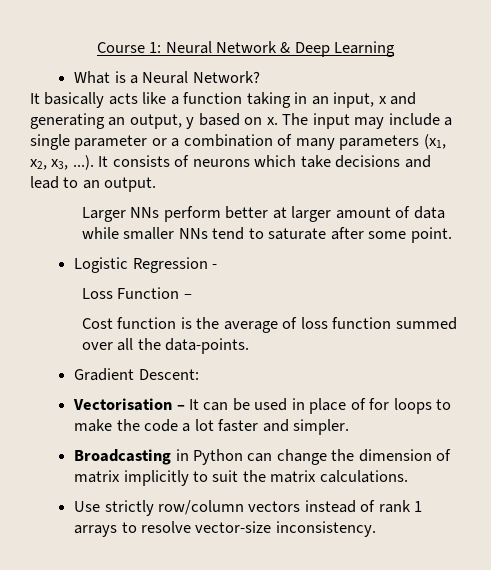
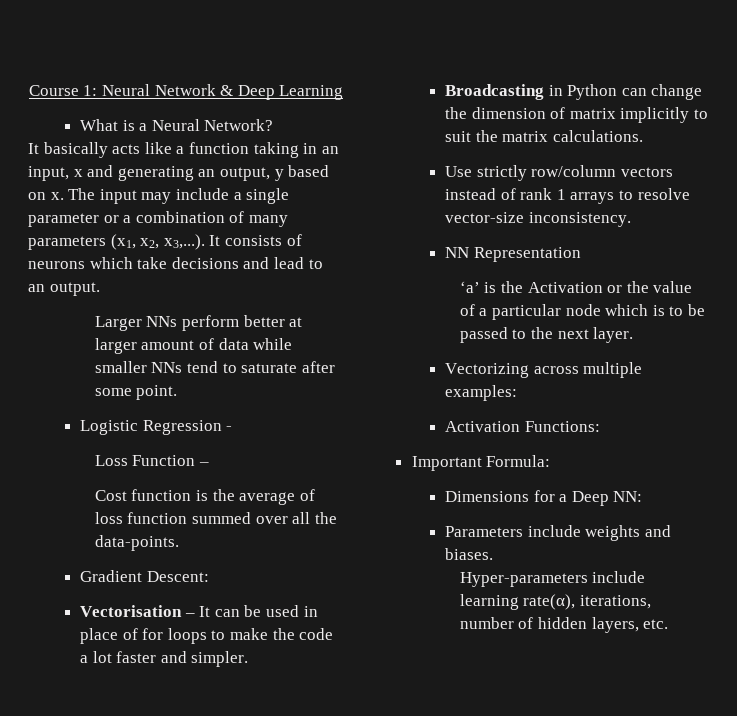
[51,155,94,170] x3, ...). -> [163,234,205,250] x3,...).
(376, 529) none -> [445,247,581,262] [459,281,693,293] [459,304,705,320] [459,327,634,343] [445,362,643,378] [445,385,518,401] [445,421,600,432] [411,455,551,471] [445,490,643,506] [445,525,671,541] [445,548,494,560] [459,571,646,587] [459,594,652,610] [459,617,669,633] // NN Representation // ‘a’ is the Activation or the value of a particular node which is to be passed to the next layer. // Vectorizing across multiple examples: // Activation Functions: // Important Formula: // Dimensions for a Deep NN: // Parameters include weights and biases. // Hyper-parameters include learning rate(α), iterations, number of hidden layers, etc.

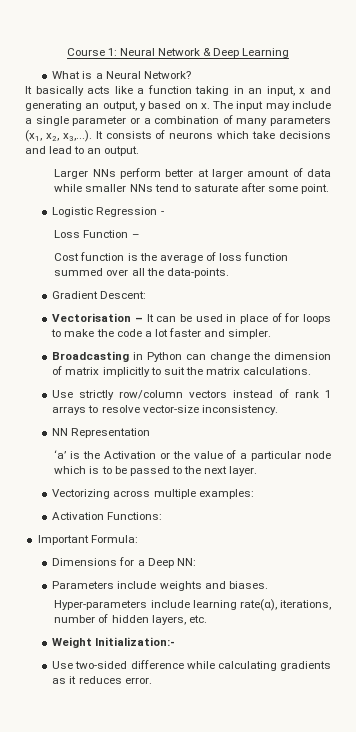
(669, 624) none -> [52,637,176,648] [52,660,331,671] [52,676,152,684] // Weight Initialization:- // Use two-sided difference while calculating gradients as it reduces error.

